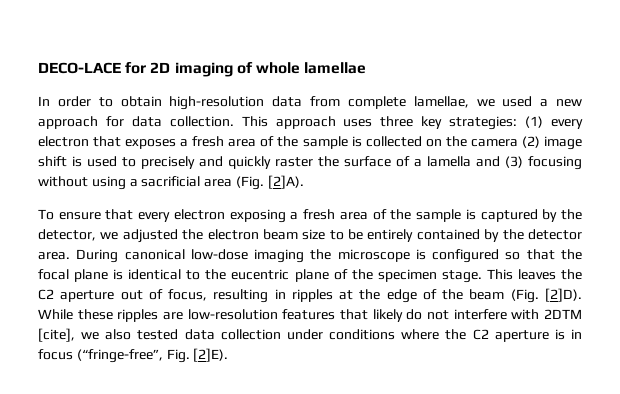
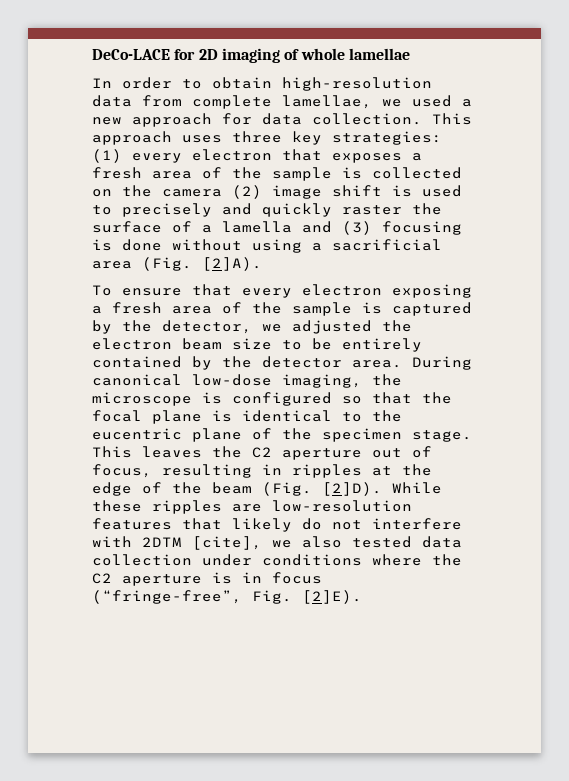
[38,62,121,74] DECO-LACE -> [92,49,170,60] DeCo-LACE
(582, 163) none -> [92,239,162,251] is done
[254,249,305,263] imaging -> [282,374,362,388] imaging,

